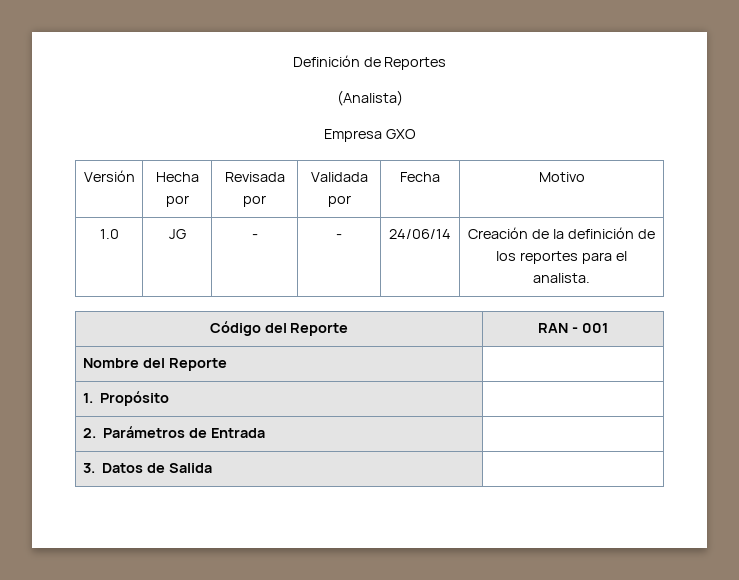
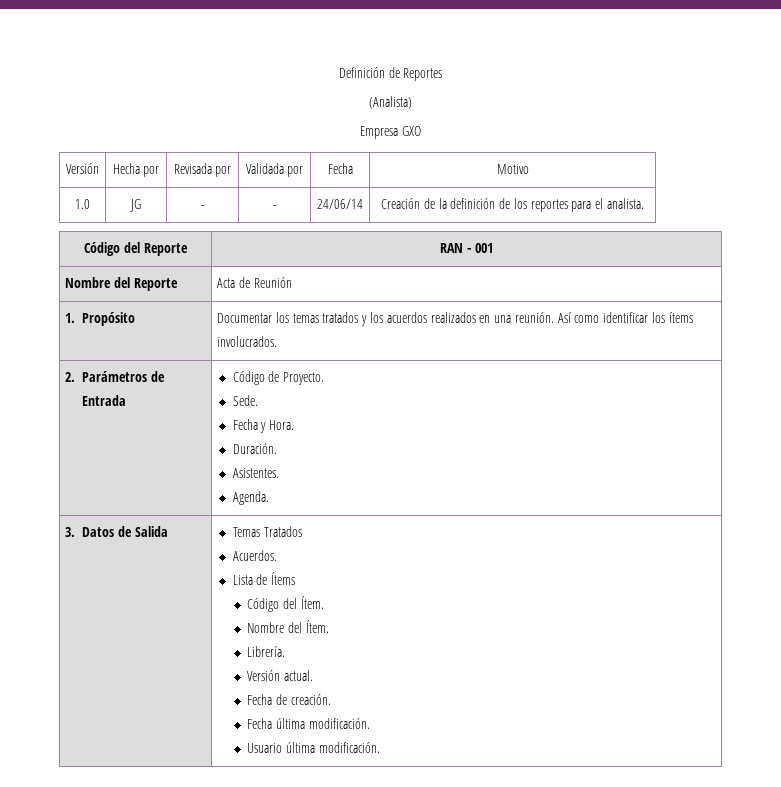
(227, 364) none -> [217,277,292,288] Acta de Reunión
[82,426,266,438] [82,463,213,473] // 2. Parámetros de Entrada | // 3. Datos de Salida | -> [217,312,693,326] [217,336,278,347] [65,371,165,382] [82,395,127,406] [232,371,325,385] [232,395,258,406] [232,419,295,433] [232,443,277,454] [232,468,279,478] [232,491,269,505] [65,526,168,537] [232,526,303,537] [232,550,277,561] [232,572,296,585] [247,596,324,612] [247,620,329,633] [247,646,286,657] [247,670,314,681] [247,694,331,705] [247,718,370,729] [247,742,380,753] Documentar los temas tratados y los acuerdos realizados en una reunión. Así como identificar los ítems involucrados. // 2. Parámetros de Entrada | Código de Proyecto. // Sede. // Fecha y Hora. // Duración. // Asistentes. // Agenda. // 3. Datos de Salida | Temas Tratados // Acuerdos. // Lista de Ítems // Código del Ítem. // Nombre del Ítem. // Librería. // Versión actual. // Fecha de creación. // Fecha última modificación. // Usuario última modificación.

